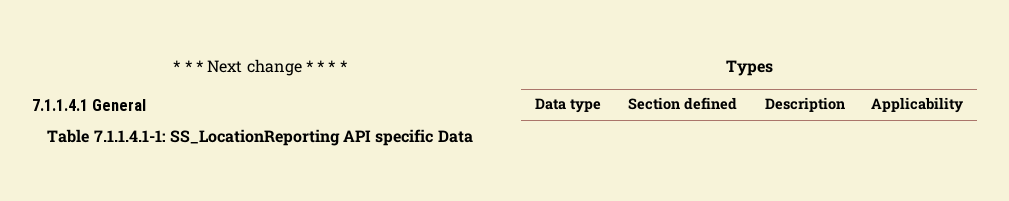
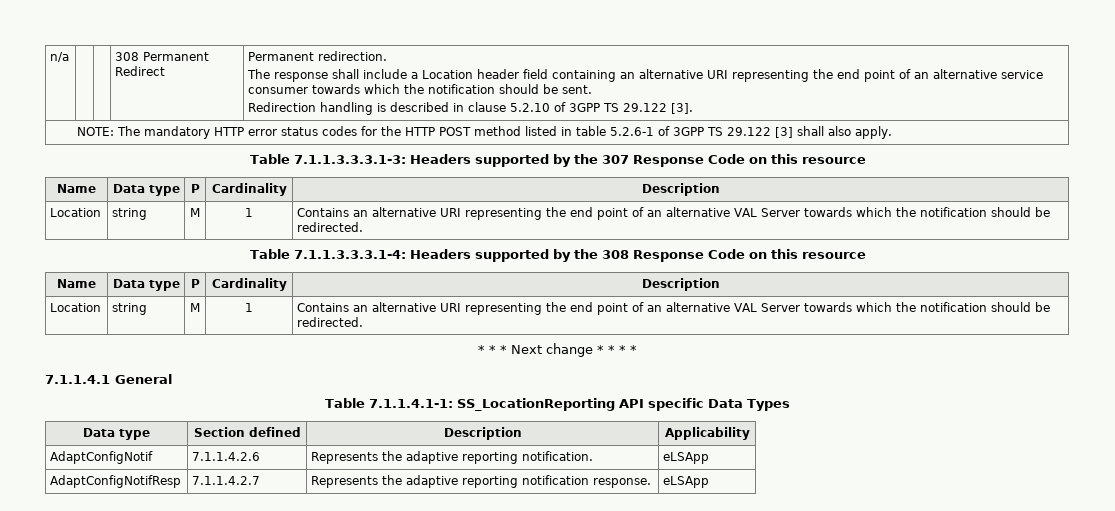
(173, 66) none -> [50,52,70,62] [115,52,210,61] [115,66,166,76] [248,51,388,61] [247,69,1044,82] [248,84,593,94] [248,102,694,115] [77,126,893,139] [249,154,866,167] [57,184,96,193] [112,184,180,196] [190,184,200,193] [211,183,287,196] [641,183,720,196] [50,208,102,217] [112,208,148,220] [190,208,200,217] [244,208,253,217] [297,207,1051,220] [297,222,364,232] [249,249,866,262] [57,279,96,288] [112,279,180,291] [190,279,200,288] [211,278,287,291] [641,278,720,291] [50,303,102,312] [112,303,148,315] [190,303,200,312] [244,303,253,312] [297,302,1051,315] [297,317,364,327] n/a | | | 308 Permanent Redirect | Permanent redirection. // The response shall include a Location header field containing an alternative URI representing the end point of an alternative service consumer towards which the notification should be sent. // Redirection handling is described in clause 5.2.10 of 3GPP TS 29.122 [3]. // NOTE: The mandatory HTTP error status codes for the HTTP POST method listed in table 5.2.6-1 of 3GPP TS 29.122 [3] shall also apply. // Table 7.1.1.3.3.3.1-3: Headers supported by the 307 Response Code on this resource // Name | Data type | P | Cardinality | Description // Location | string | M | 1 | Contains an alternative URI representing the end point of an alternative VAL Server towards which the notification should be redirected. // Table 7.1.1.3.3.3.1-4: Headers supported by the 308 Response Code on this resource // Name | Data type | P | Cardinality | Description // Location | string | M | 1 | Contains an alternative URI representing the end point of an alternative VAL Server towards which the notification should be redirected. //
(963, 105) none -> [50,451,154,464] [192,452,261,461] [311,451,594,464] [663,452,710,464] [50,475,182,488] [192,476,261,485] [311,475,652,488] [663,476,710,488] // AdaptConfigNotif | 7.1.1.4.2.6 | Represents the adaptive reporting notification. | eLSApp // AdaptConfigNotifResp | 7.1.1.4.2.7 | Represents the adaptive reporting notification response. | eLSApp

